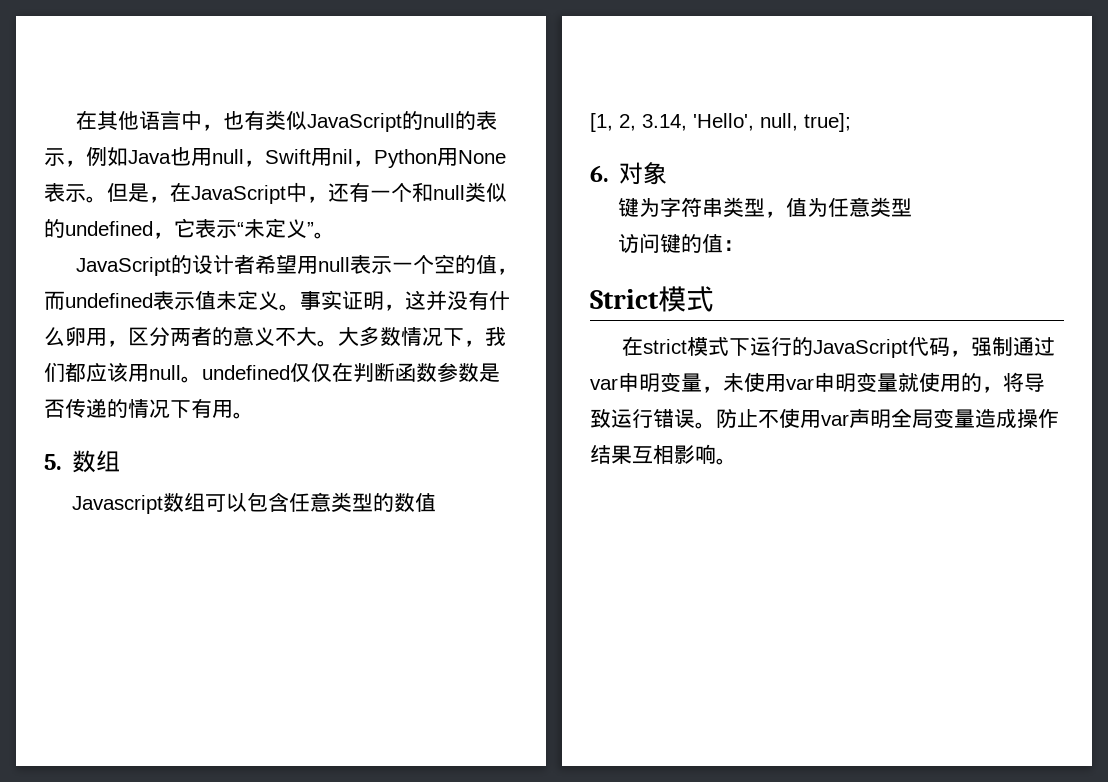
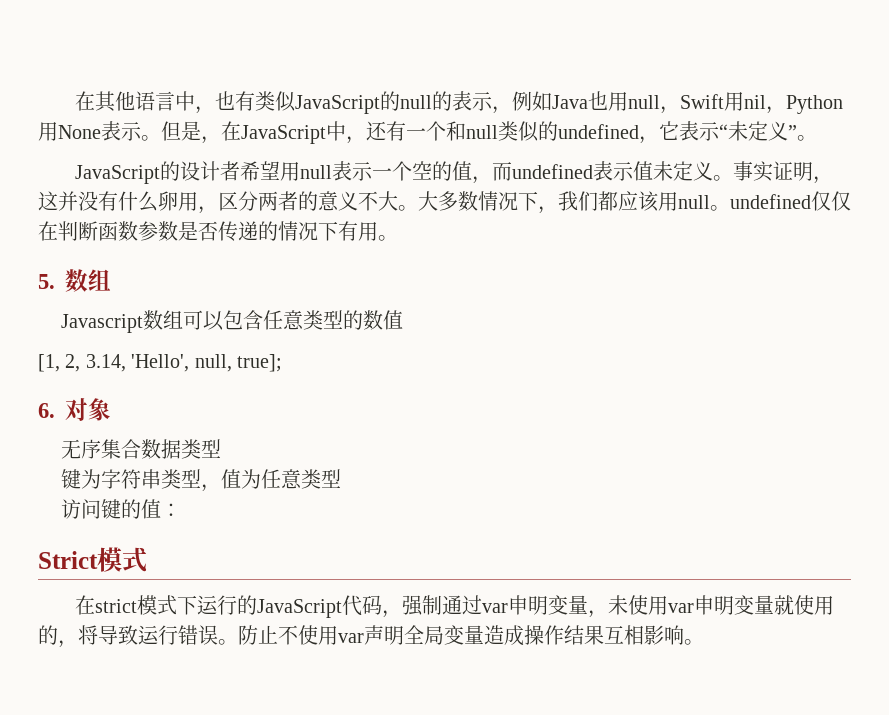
(668, 173) none -> [61,439,222,459] // 无序集合数据类型

